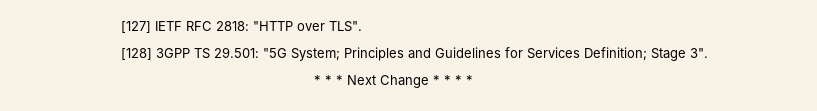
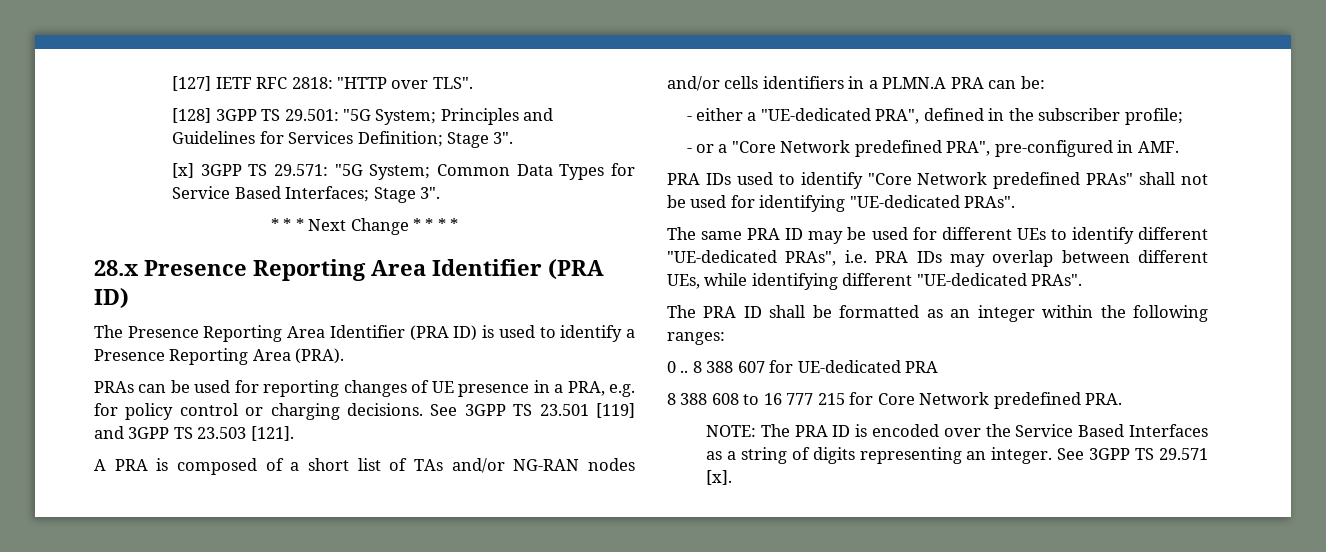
(708, 53) none -> [172,163,635,180] [172,186,440,203] // [x] 3GPP TS 29.571: "5G System; Common Data Types for Service Based Interfaces; Stage 3".
(473, 80) none -> [94,259,604,281] [94,288,129,309] [94,325,636,342] [94,348,345,365] [94,380,635,397] [94,403,635,420] [94,426,294,441] [94,458,635,475] [667,76,1045,91] [686,108,1183,125] [686,140,1179,157] [667,172,1208,189] [667,195,1016,212] [667,227,1208,244] [667,250,1208,267] [667,273,1083,290] [667,305,1208,322] [667,332,725,345] [667,360,939,373] [667,392,1123,409] [706,424,1208,437] [706,447,1208,464] [706,470,733,485] // 28.x Presence Reporting Area Identifier (PRA ID) // The Presence Reporting Area Identifier (PRA ID) is used to identify a Presence Reporting Area (PRA). // PRAs can be used for reporting changes of UE presence in a PRA, e.g. for policy control or charging decisions. See 3GPP TS 23.501 [119] and 3GPP TS 23.503 [121]. // A PRA is composed of a short list of TAs and/or NG-RAN nodes and/or cells identifiers in a PLMN.A PRA can be: // - either a "UE-dedicated PRA", defined in the subscriber profile; // - or a "Core Network predefined PRA", pre-configured in AMF. // PRA IDs used to identify "Core Network predefined PRAs" shall not be used for identifying "UE-dedicated PRAs". // The same PRA ID may be used for different UEs to identify different "UE-dedicated PRAs", i.e. PRA IDs may overlap between different UEs, while identifying different "UE-dedicated PRAs". // The PRA ID shall be formatted as an integer within the following ranges: // 0 .. 8 388 607 for UE-dedicated PRA // 8 388 608 to 16 777 215 for Core Network predefined PRA. // NOTE: The PRA ID is encoded over the Service Based Interfaces as a string of digits representing an integer. See 3GPP TS 29.571 [x].

